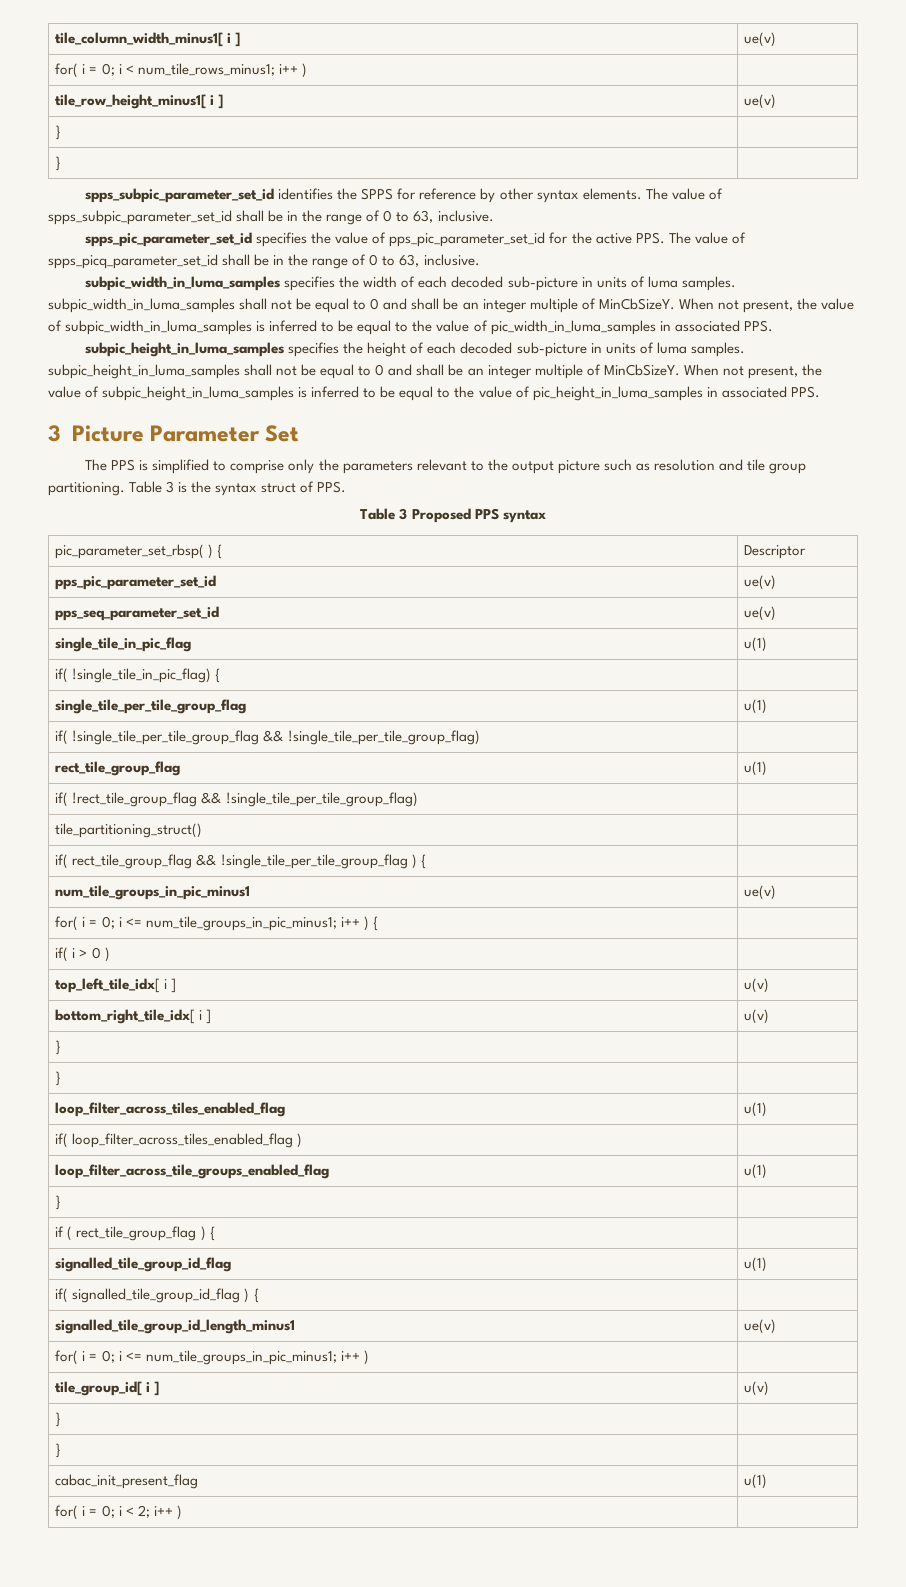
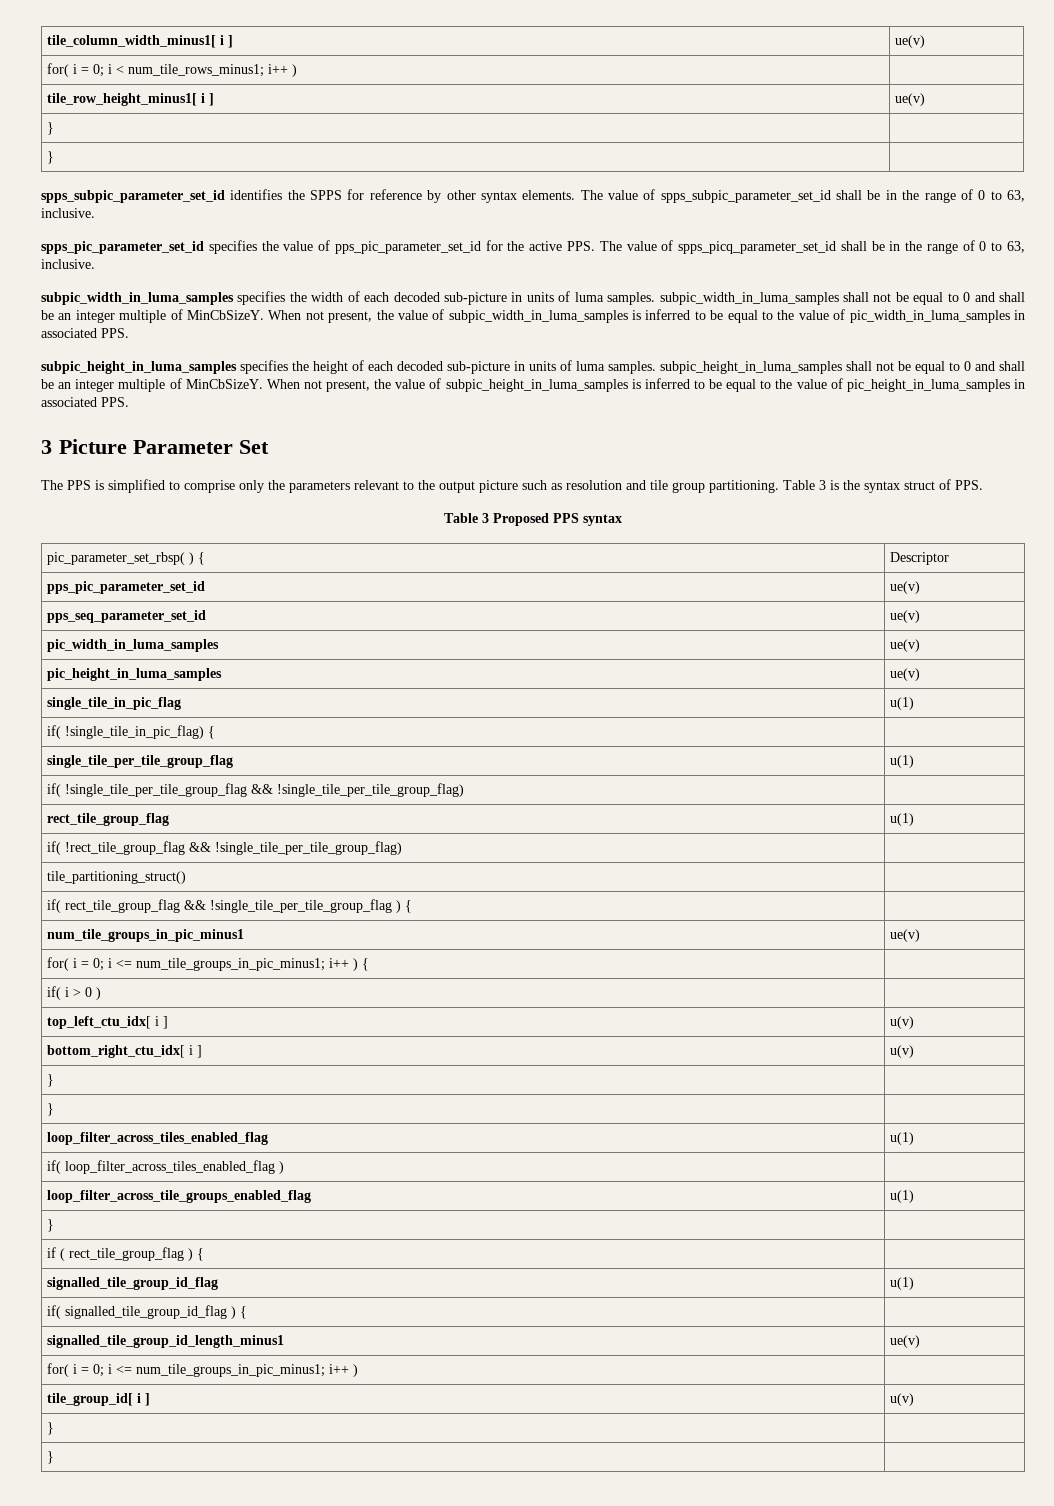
(777, 613) none -> [46,639,219,652] [889,639,920,652] [46,668,222,681] [889,668,920,681] // pic_width_in_luma_samples | ue(v) // pic_height_in_luma_samples | ue(v)
[55,978,177,993] [744,978,770,993] [55,1009,196,1024] top_left_tile_idx[ i ] | u(v) // bottom_right_tile_idx[ -> [46,1016,168,1029] [889,1016,914,1029] [46,1045,185,1058] top_left_ctu_idx[ i ] | u(v) // bottom_right_ctu_idx[
[55,1474,199,1489] [744,1474,768,1489] [55,1505,182,1520] // cabac_init_present_flag | u(1) // for( i = 0; i < 2; i++ ) | -> (54, 1457) none

